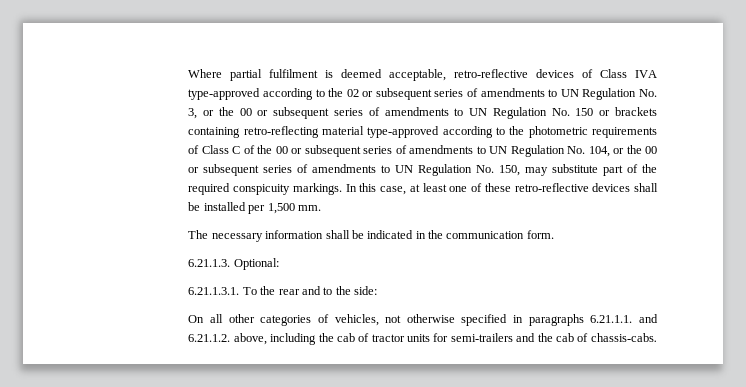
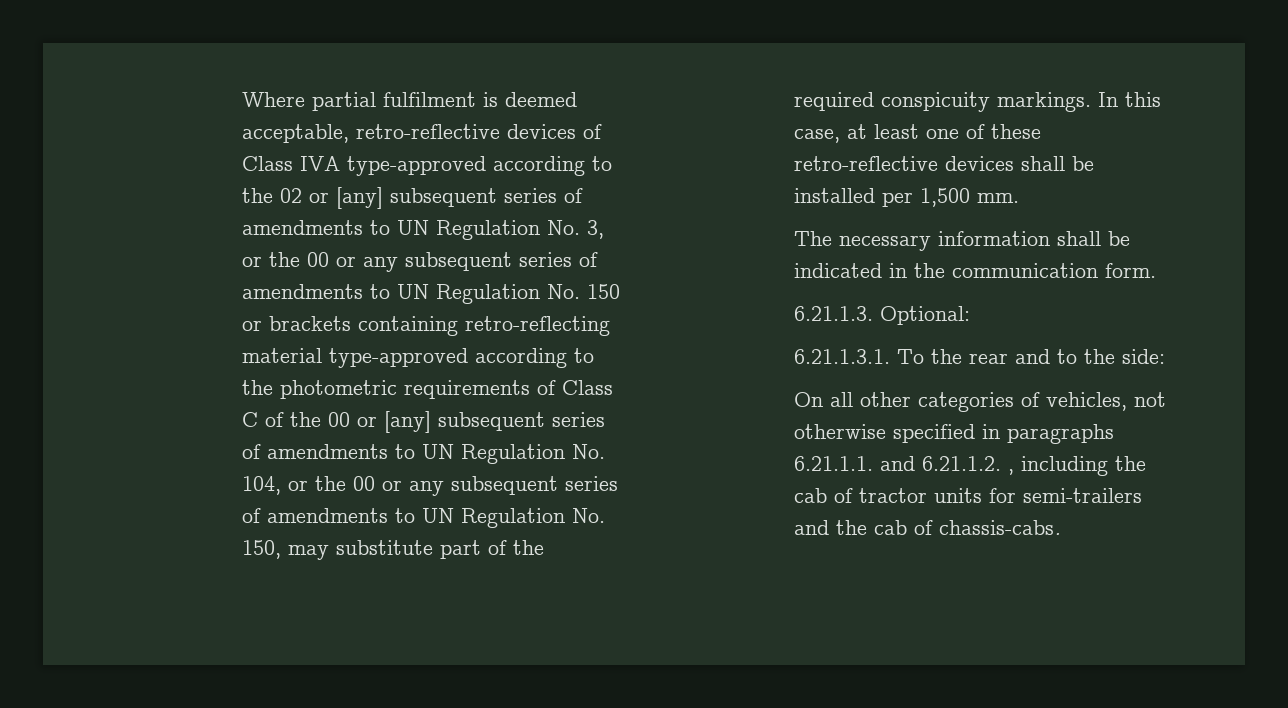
(374, 94) none -> [335,187,383,209] [any]
(269, 113) none -> [362,257,398,272] any
(303, 151) none -> [383,411,431,433] [any]
(200, 170) none -> [408,481,444,496] any
[233,333,267,345] above, -> [1007,469,1014,475] ,

